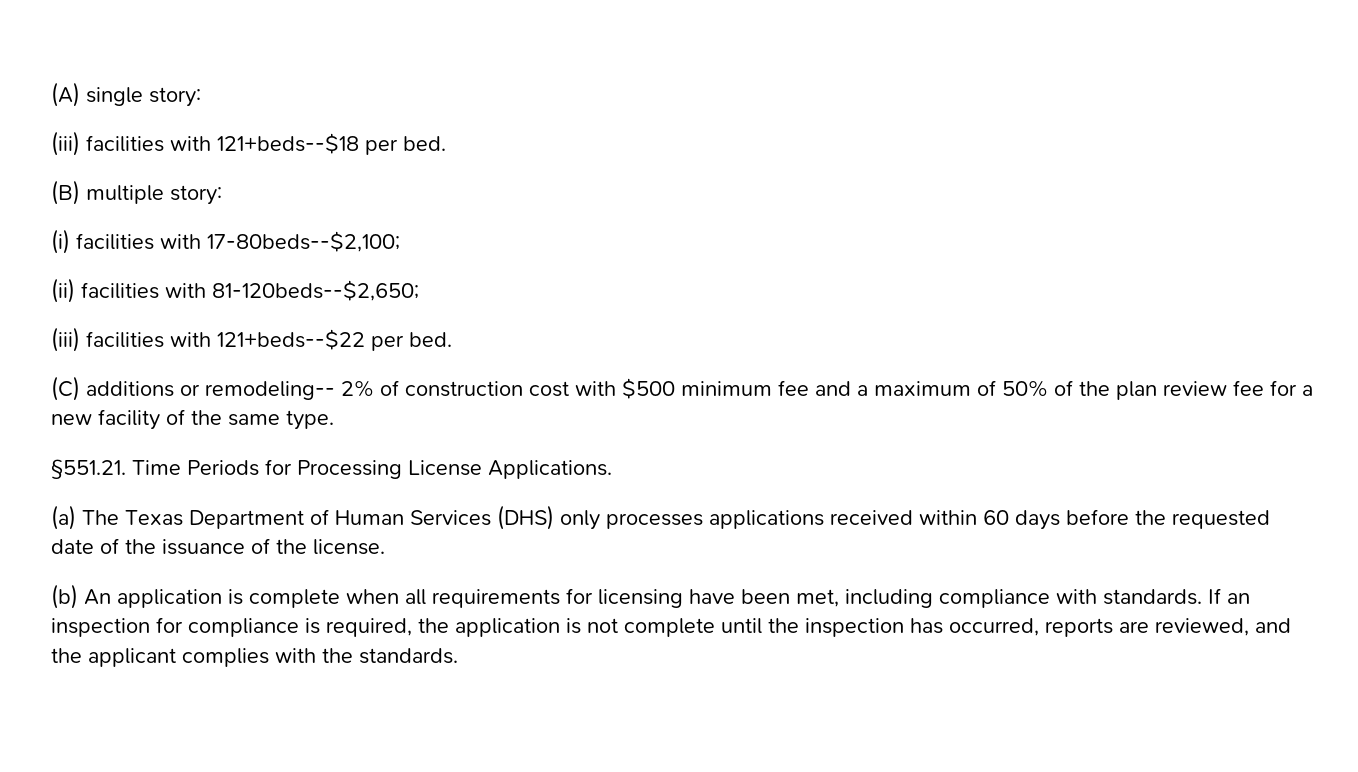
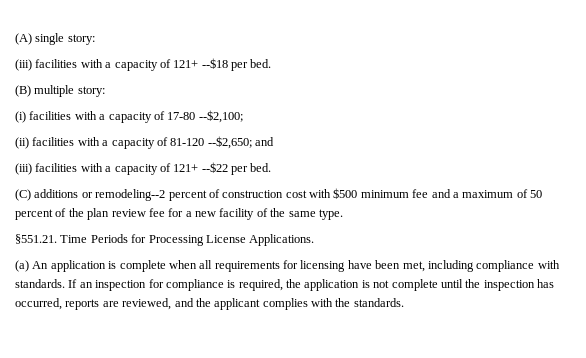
[217,133,359,154] 121+beds--$18 -> [105,58,228,71] a capacity of 121+ --$18
[207,231,400,252] [51,278,419,303] [51,327,365,352] 17-80beds--$2,100; // (ii) facilities with 81-120beds--$2,650; // (iii) facilities with 121+beds--$22 -> [99,110,243,123] [15,136,274,149] [15,162,228,175] a capacity of 17-80 --$2,100; // (ii) facilities with a capacity of 81-120 --$2,650; and // (iii) facilities with a capacity of 121+ --$22
[205,380,374,400] remodeling-- 2% -> [95,189,207,201] remodeling--2 percent
[1002,380,1048,397] 50% -> [530,190,542,198] [15,209,53,220] 50 percent
[82,505,1270,530] [51,538,385,555] [51,584,78,609] The Texas Department of Human Services (DHS) only processes applications received within 60 days before the requested date of the issuance of the license. // (b) -> (29, 266) none

